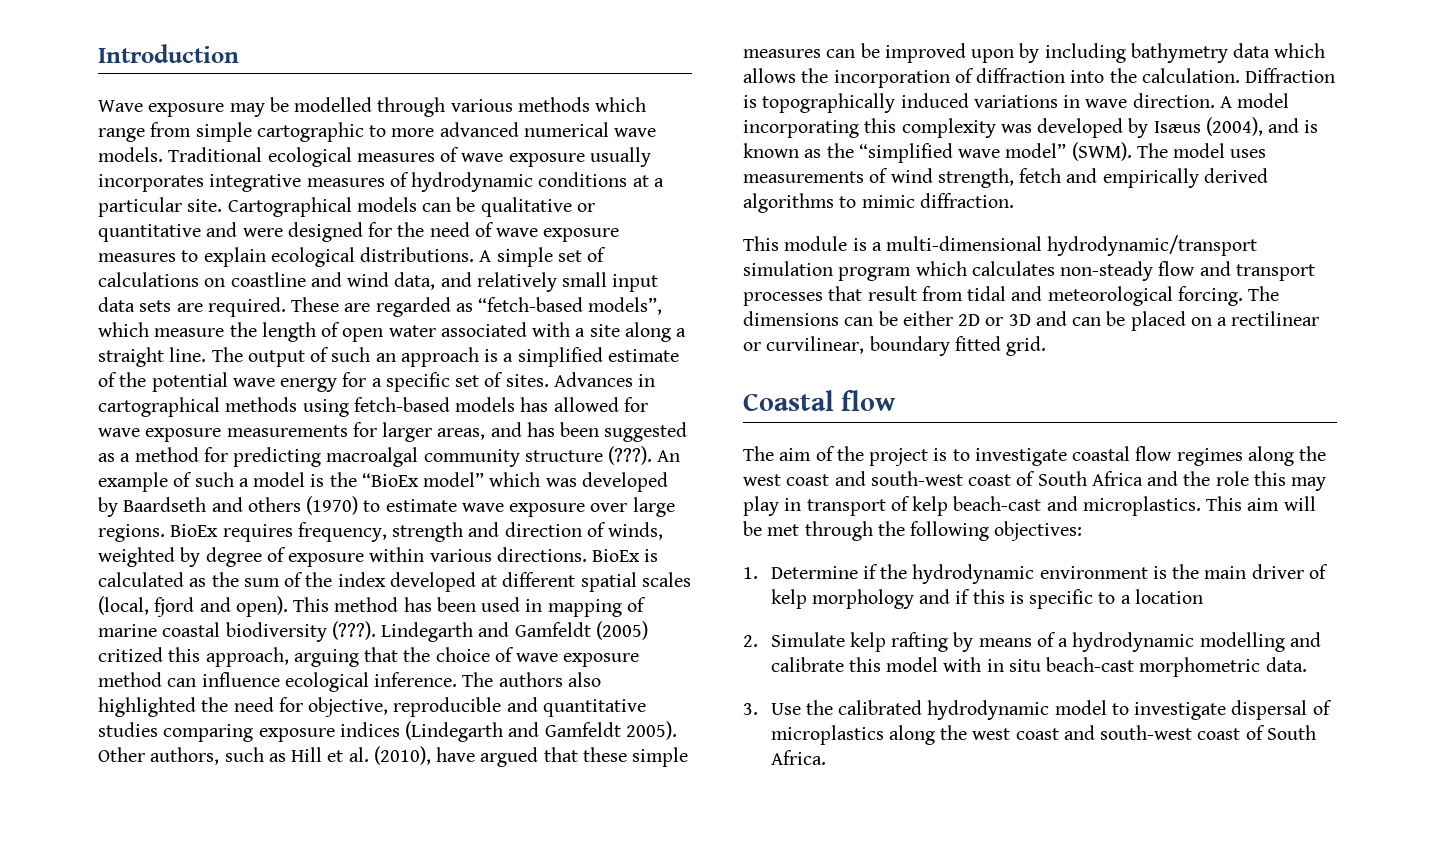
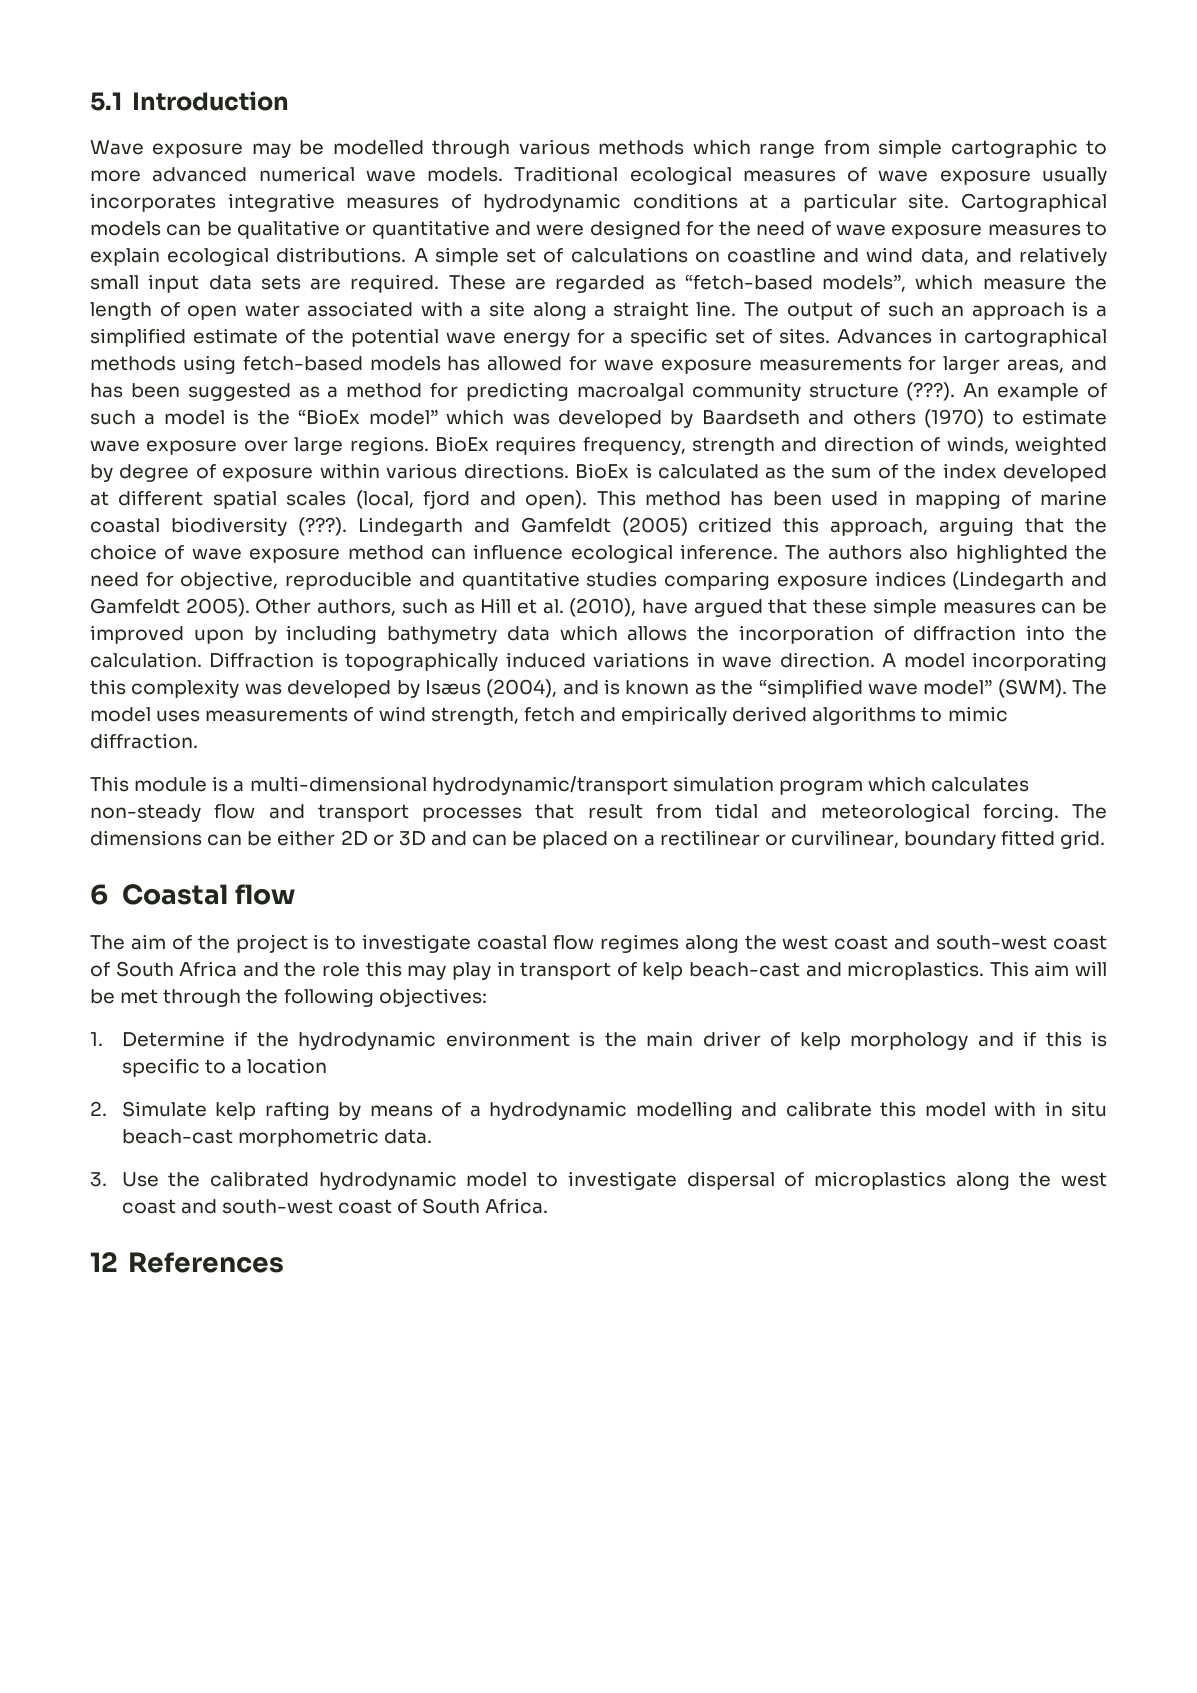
(98, 53) none -> [90,92,122,111] 5.1
(1047, 346) none -> [90,884,108,905] 6
(826, 757) none -> [90,1252,284,1273] // 12 References

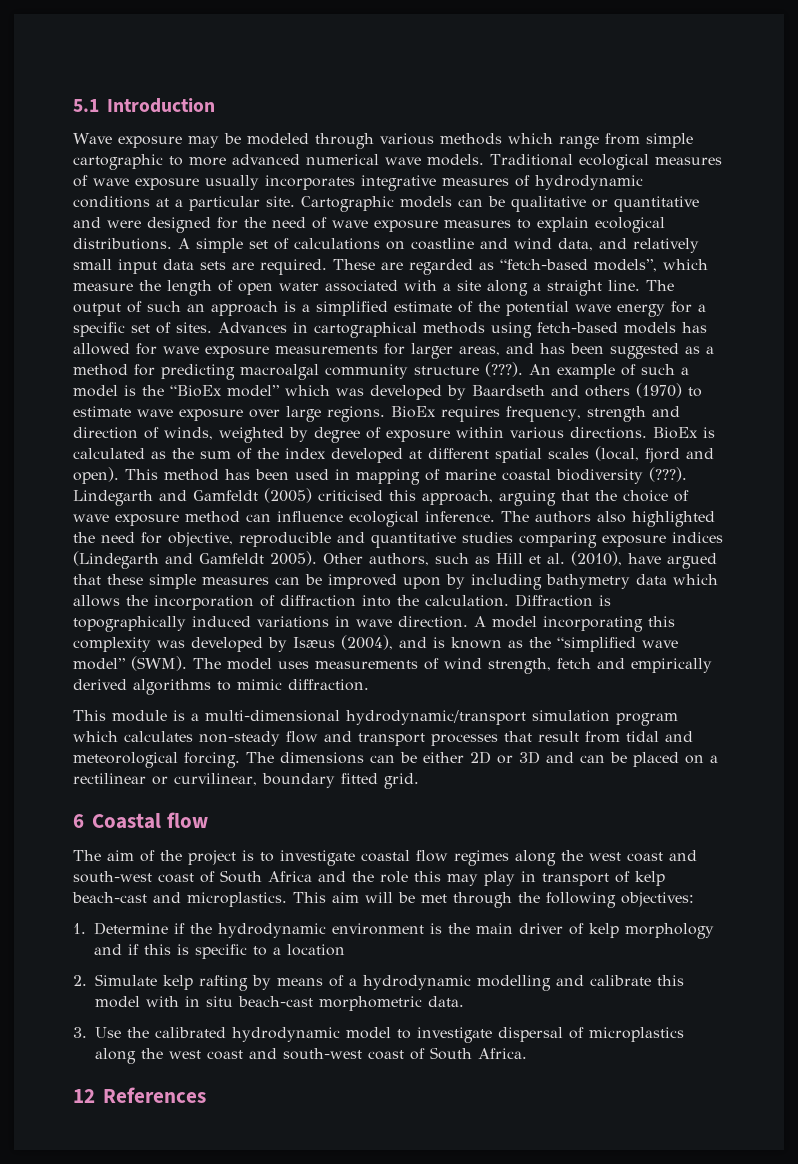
[332,140,424,155] modelled -> [246,133,309,145] modeled
[961,193,1108,212] Cartographical -> [301,196,394,212] Cartographic
[698,517,773,533] critized -> [318,490,383,501] criticised

